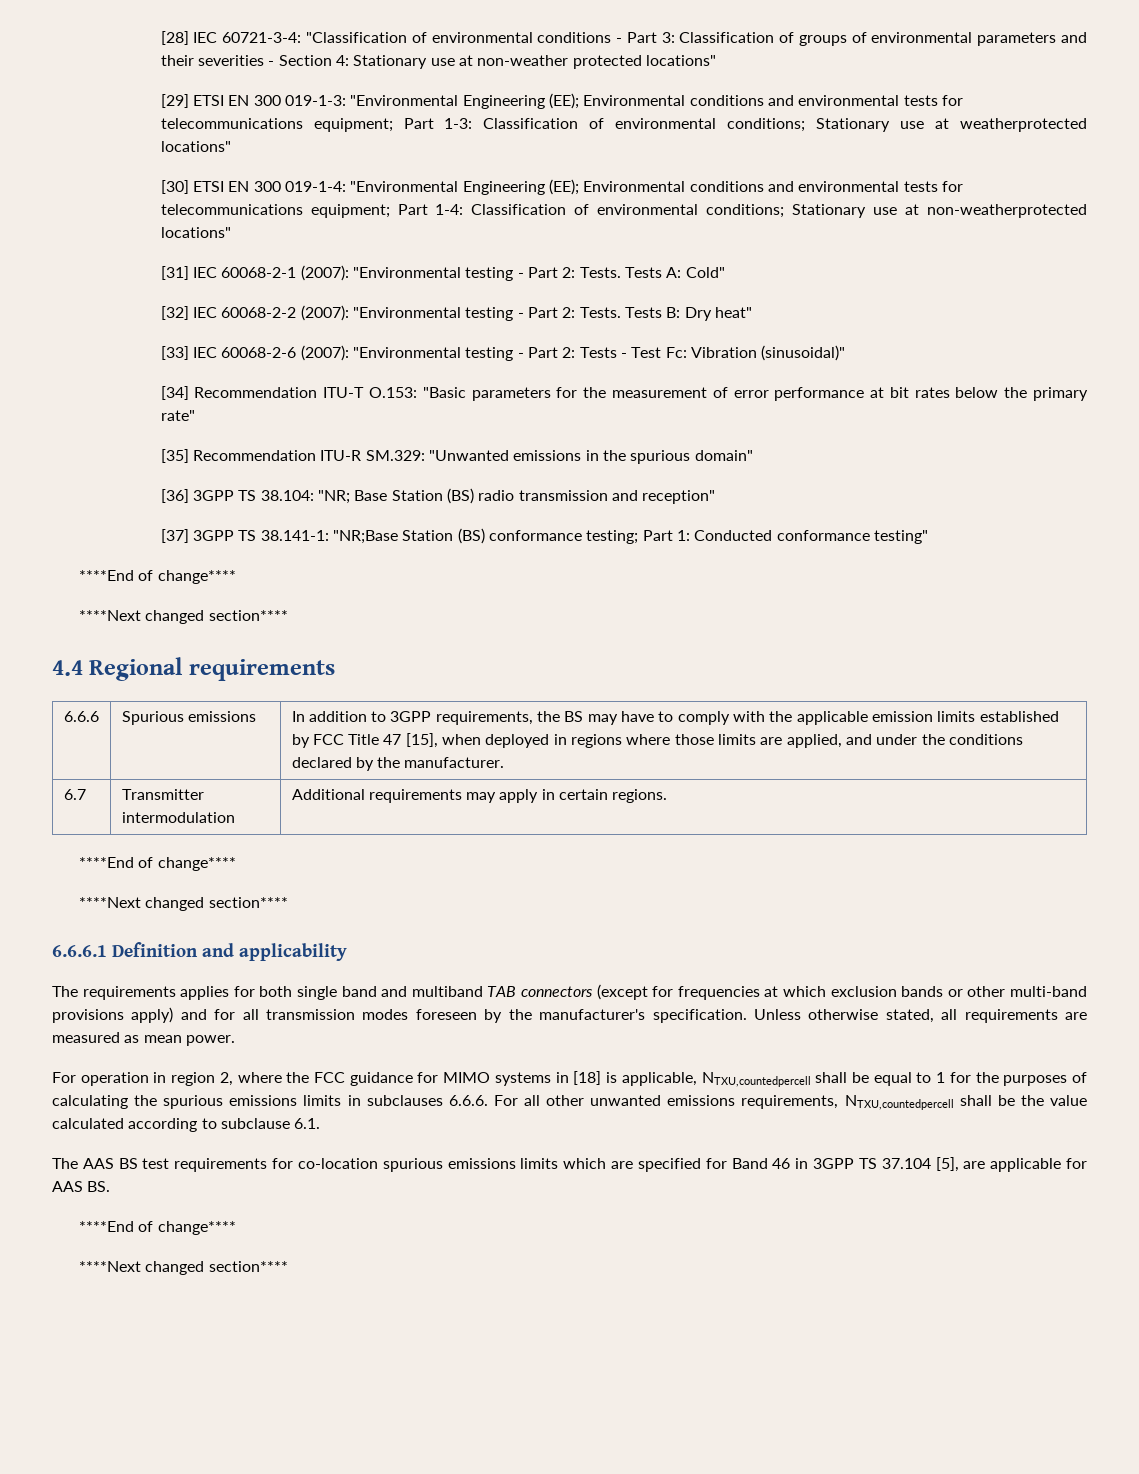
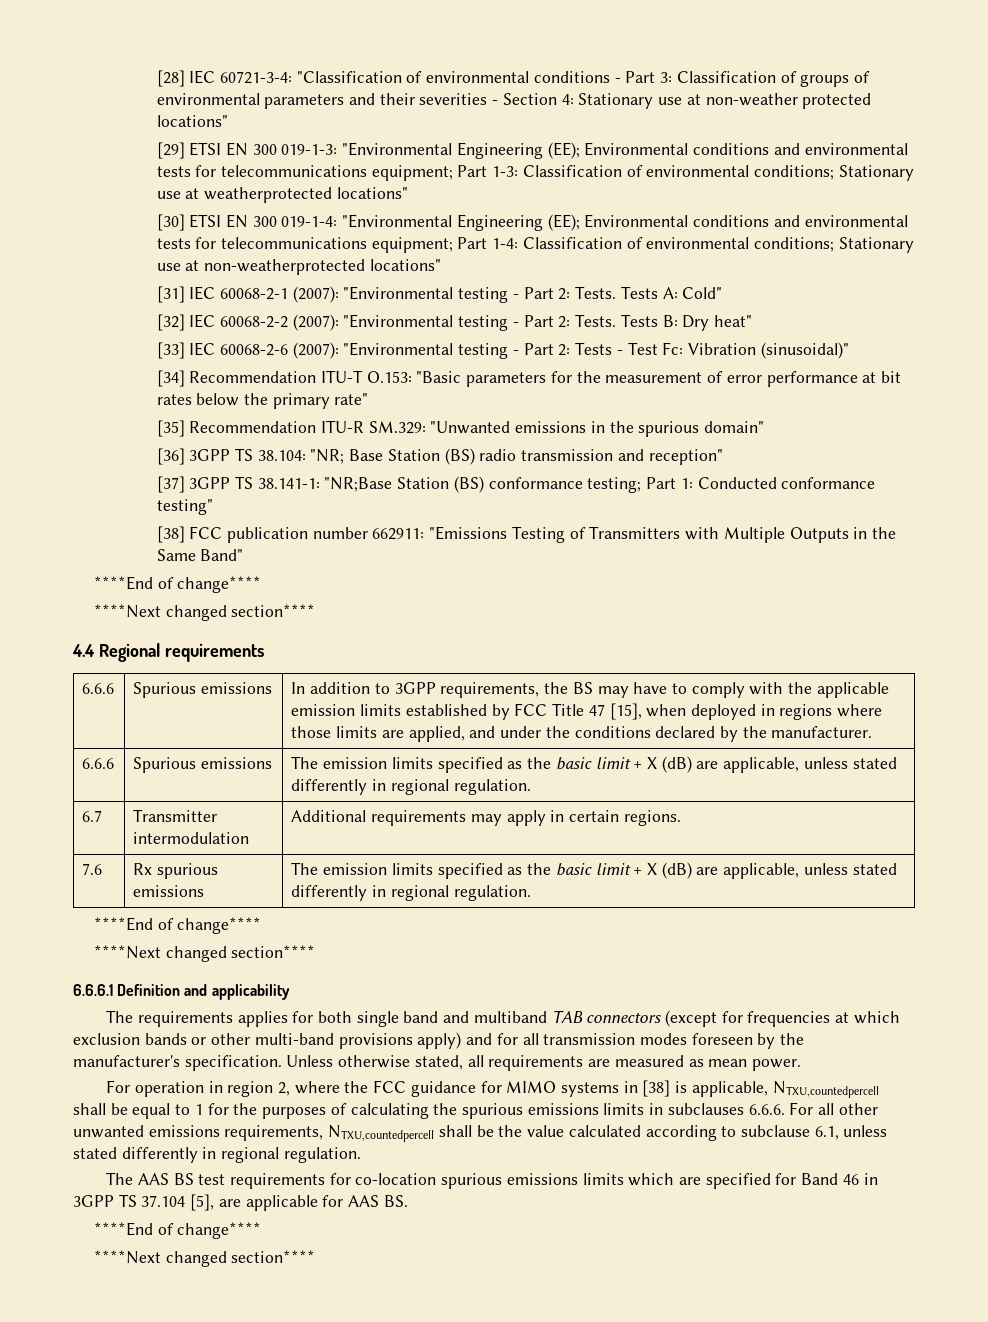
(928, 537) none -> [156,526,896,543] [156,549,244,561] // [38] FCC publication number 662911: "Emissions Testing of Transmitters with Multiple Outputs in the Same Band"
(505, 762) none -> [82,758,115,769] [133,757,273,773] [291,756,897,773] [291,779,531,795] // 6.6.6 | Spurious emissions | The emission limits specified as the basic limit + X (dB) are applicable, unless stated differently in regional regulation.
(668, 796) none -> [82,863,103,875] [133,863,219,879] [133,885,205,897] [291,862,897,879] [291,885,531,901] // 7.6 | Rx spurious emissions | The emission limits specified as the basic limit + X (dB) are applicable, unless stated differently in regional regulation.
[573,1071,602,1085] [18] -> [642,1080,671,1097] [38]
[294,1118,321,1129] 6.1. -> [814,1125,888,1140] [73,1147,361,1163] 6.1, unless stated differently in regional regulation.

